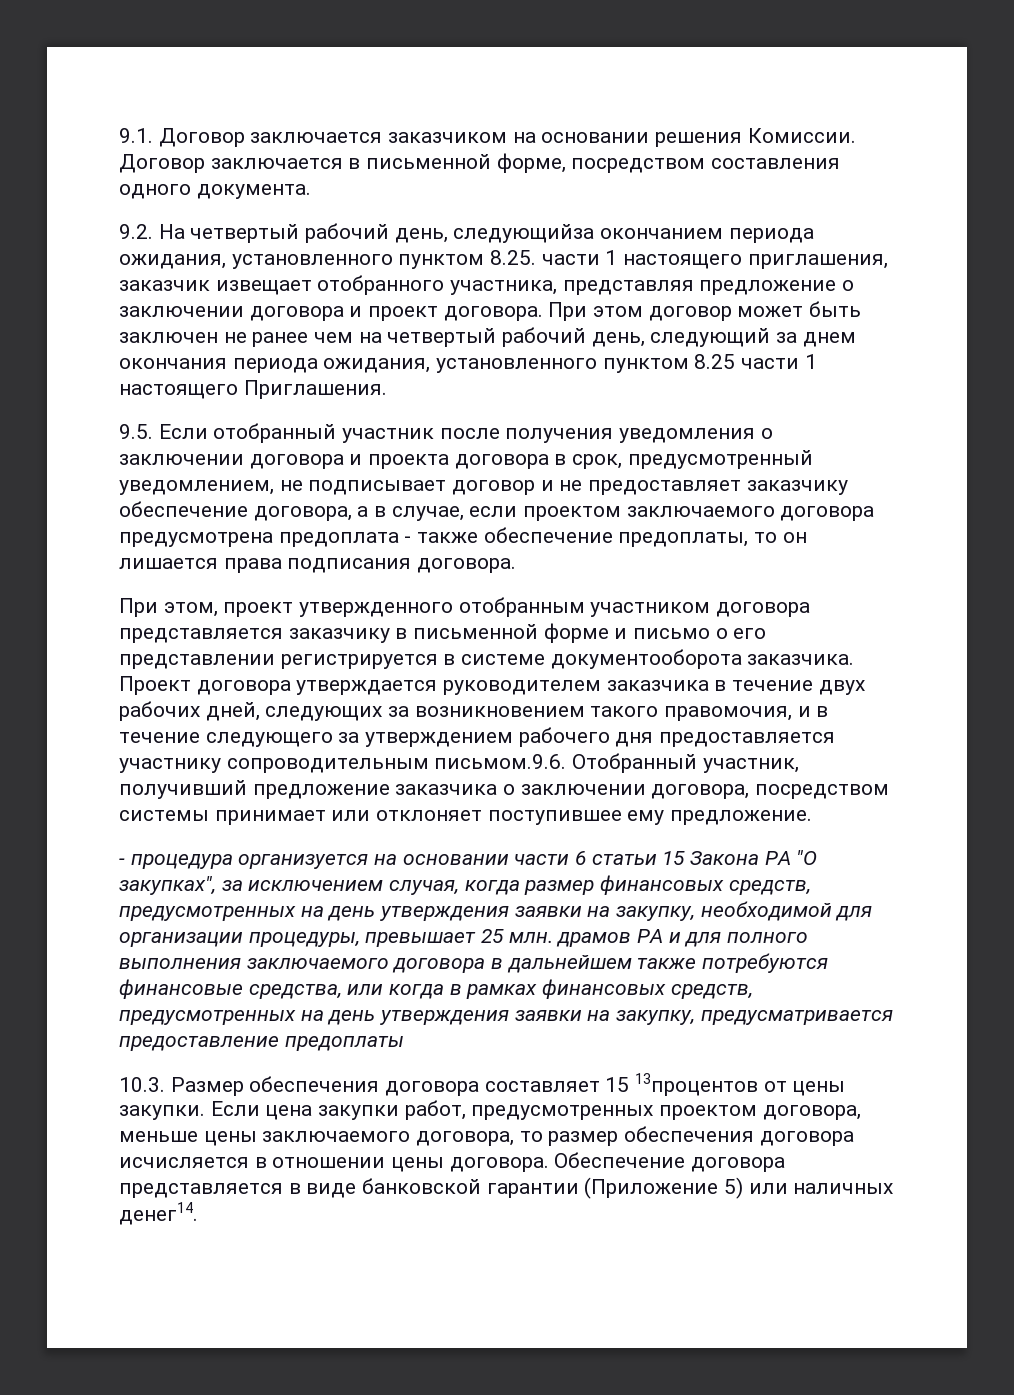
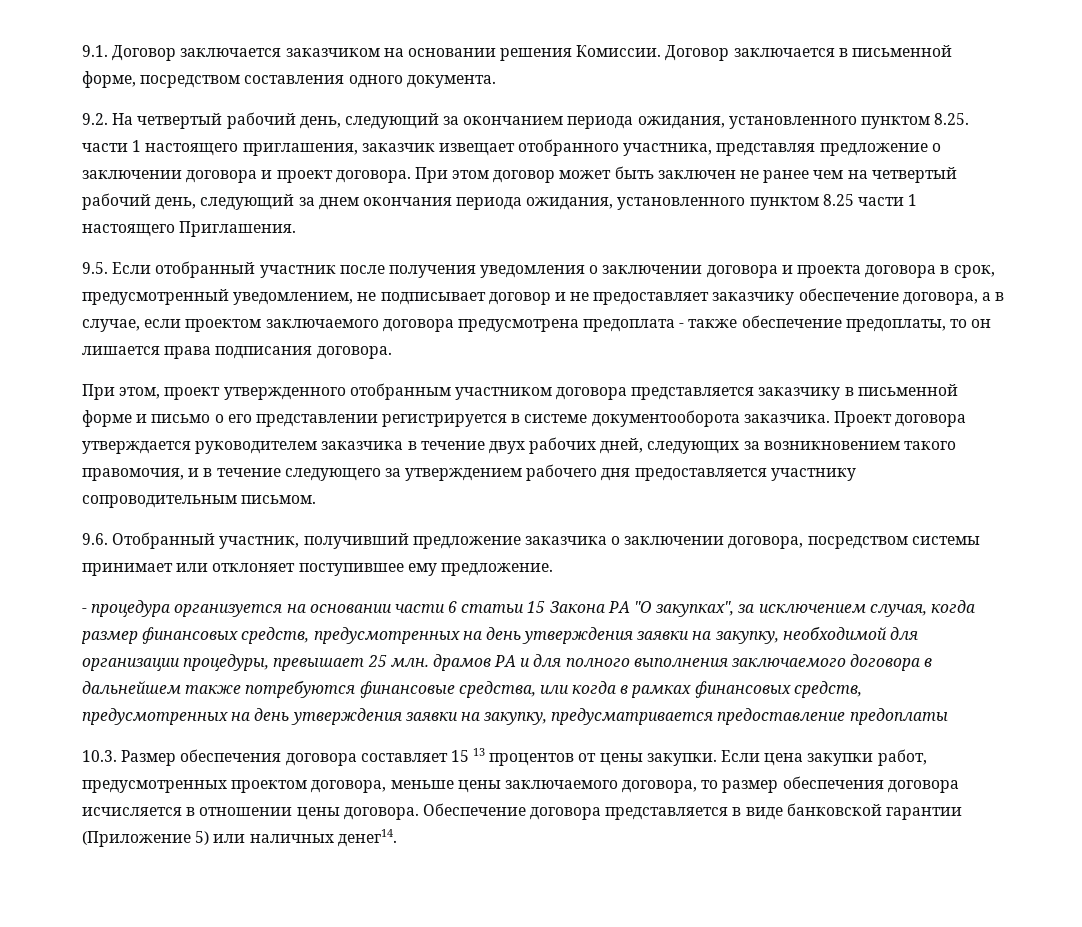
[453,224,595,243] следующийза -> [344,113,460,129] следующий за
[434,754,567,769] письмом.9.6. -> [241,495,317,504] [82,533,108,545] письмом. // 9.6.
[635,1073,759,1096] 13процентов -> [473,748,575,766] 13 процентов

